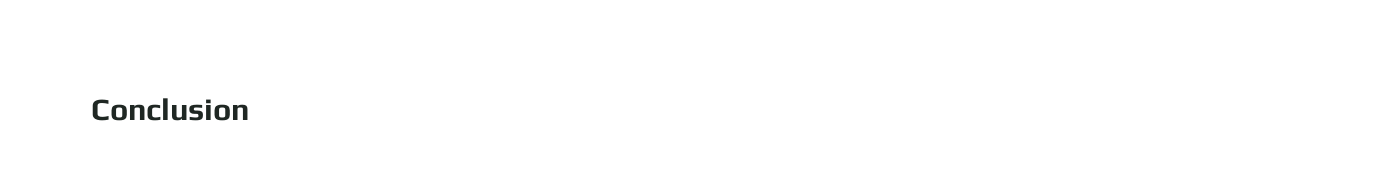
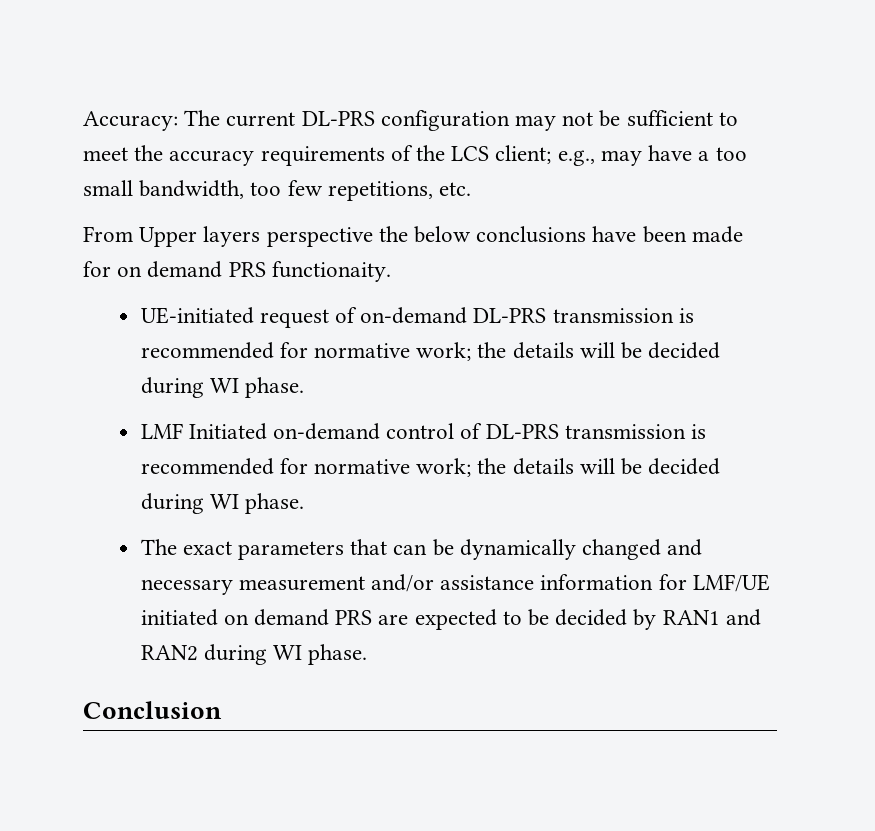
(91, 109) none -> [83,110,738,131] [83,145,747,166] [83,180,472,201] [83,226,743,247] [83,261,391,282] [140,307,694,328] [140,342,721,361] [140,377,304,398] [140,423,707,440] [140,458,721,477] [140,493,304,514] [140,539,703,560] [140,574,770,595] [140,609,761,630] [140,644,368,665] Accuracy: The current DL-PRS configuration may not be sufficient to meet the accuracy requirements of the LCS client; e.g., may have a too small bandwidth, too few repetitions, etc. // From Upper layers perspective the below conclusions have been made for on demand PRS functionaity. // UE-initiated request of on-demand DL-PRS transmission is recommended for normative work; the details will be decided during WI phase. // LMF Initiated on-demand control of DL-PRS transmission is recommended for normative work; the details will be decided during WI phase. // The exact parameters that can be dynamically changed and necessary measurement and/or assistance information for LMF/UE initiated on demand PRS are expected to be decided by RAN1 and RAN2 during WI phase. //

